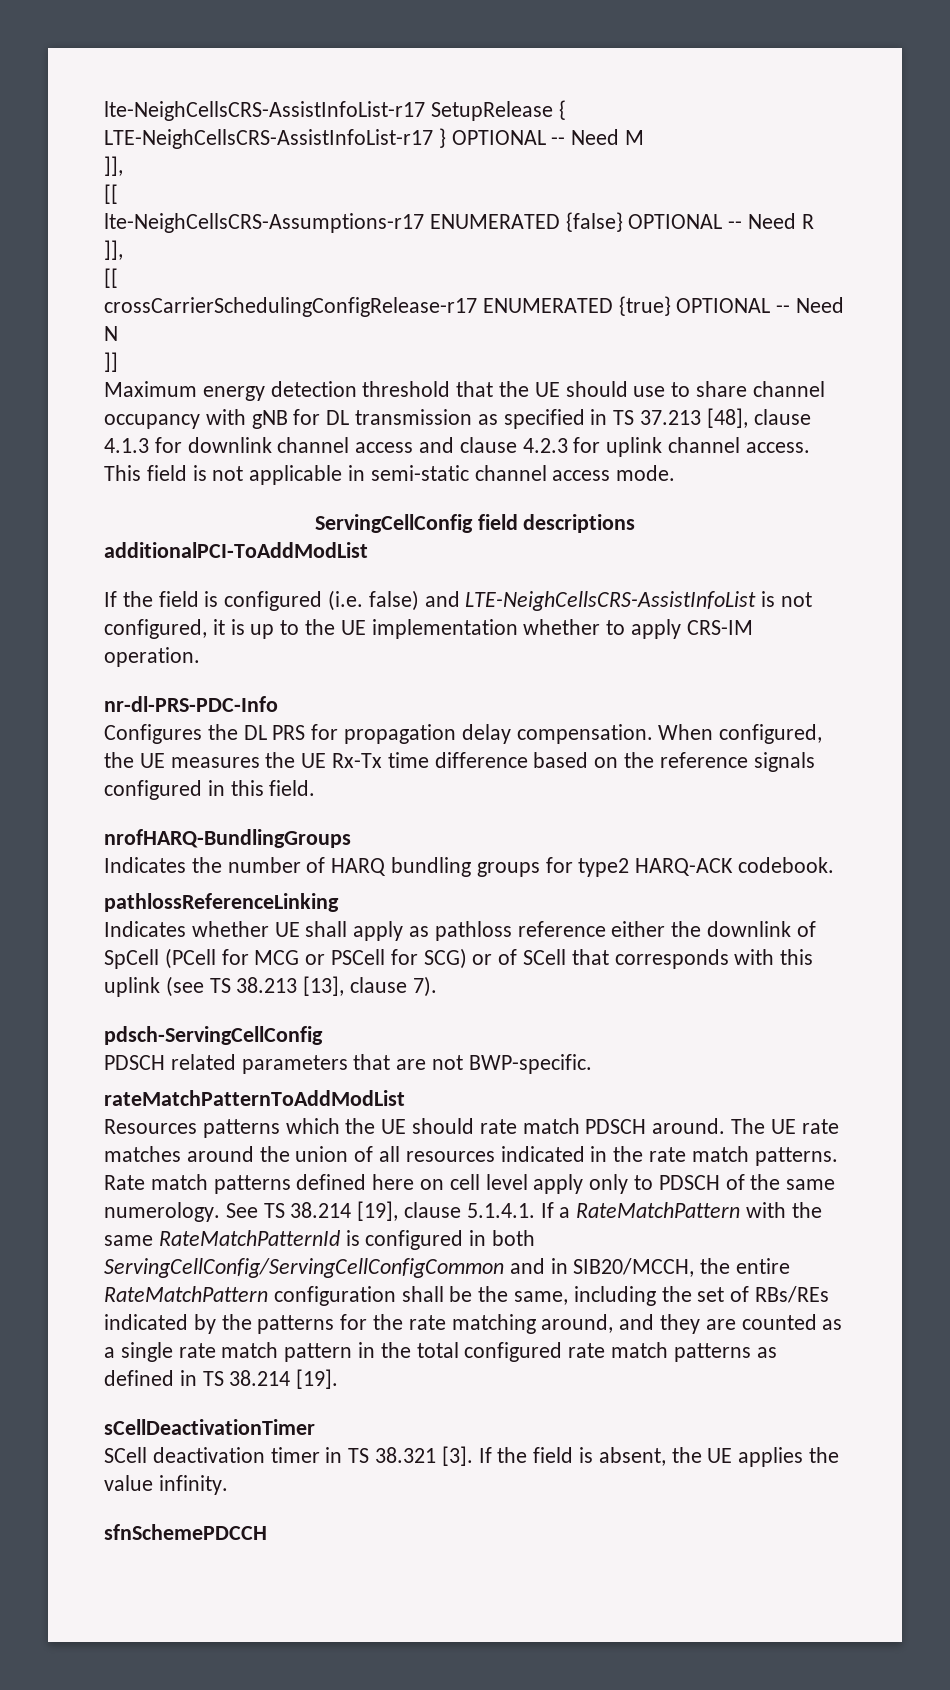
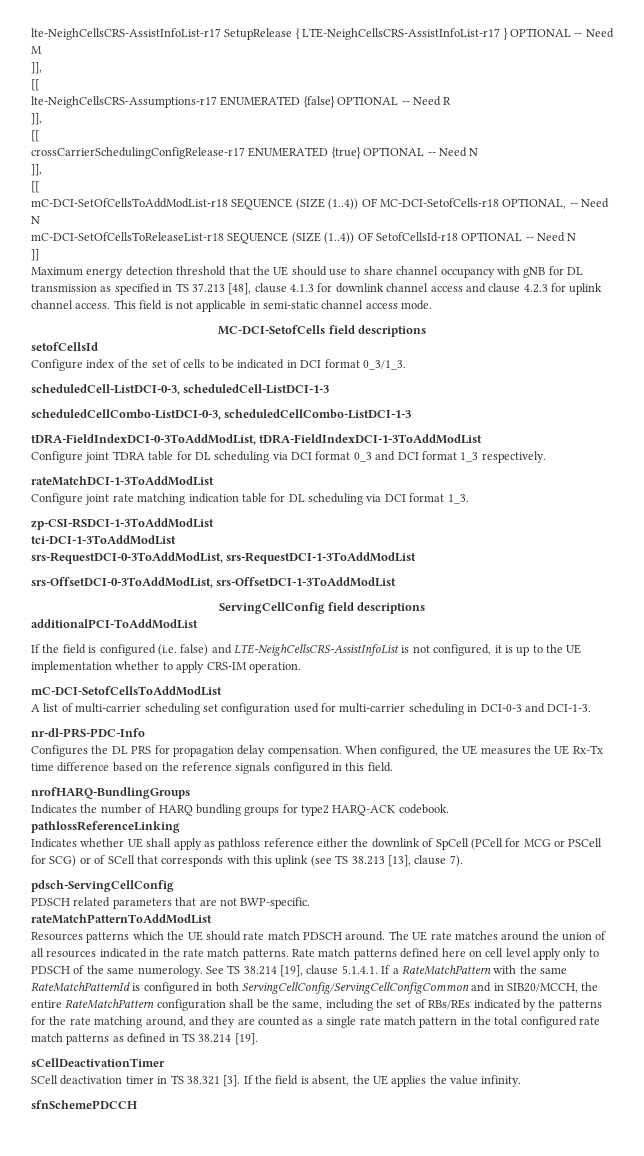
(118, 333) none -> [31,164,42,176] [31,181,40,193] [31,198,609,210] [31,216,40,224] [31,232,577,244] // ]], // [[ // mC-DCI-SetOfCellsToAddModList-r18 SEQUENCE (SIZE (1..4)) OF MC-DCI-SetofCells-r18 OPTIONAL, -- Need N // mC-DCI-SetOfCellsToReleaseList-r18 SEQUENCE (SIZE (1..4)) OF SetofCellsId-r18 OPTIONAL -- Need N
(676, 473) none -> [218,325,426,337] [31,342,98,351] [31,359,406,371] [31,384,330,395] [31,409,412,420] [31,434,483,445] [31,451,546,463] [31,476,214,486] [31,493,469,505] [31,518,214,530] [31,535,176,545] [31,552,417,564] [31,577,397,588] // MC-DCI-SetofCells field descriptions // setofCellsId // Configure index of the set of cells to be indicated in DCI format 0_3/1_3. // scheduledCell-ListDCI-0-3, scheduledCell-ListDCI-1-3 // scheduledCellCombo-ListDCI-0-3, scheduledCellCombo-ListDCI-1-3 // tDRA-FieldIndexDCI-0-3ToAddModList, tDRA-FieldIndexDCI-1-3ToAddModList // Configure joint TDRA table for DL scheduling via DCI format 0_3 and DCI format 1_3 respectively. // rateMatchDCI-1-3ToAddModList // Configure joint rate matching indication table for DL scheduling via DCI format 1_3. // zp-CSI-RSDCI-1-3ToAddModList // tci-DCI-1-3ToAddModList // srs-RequestDCI-0-3ToAddModList, srs-RequestDCI-1-3ToAddModList // srs-OffsetDCI-0-3ToAddModList, srs-OffsetDCI-1-3ToAddModList
(200, 657) none -> [31,686,222,696] [31,703,592,715] // mC-DCI-SetofCellsToAddModList // A list of multi-carrier scheduling set configuration used for multi-carrier scheduling in DCI-0-3 and DCI-1-3.

